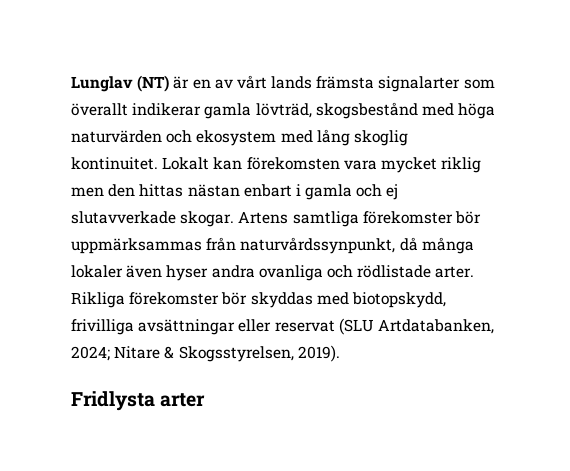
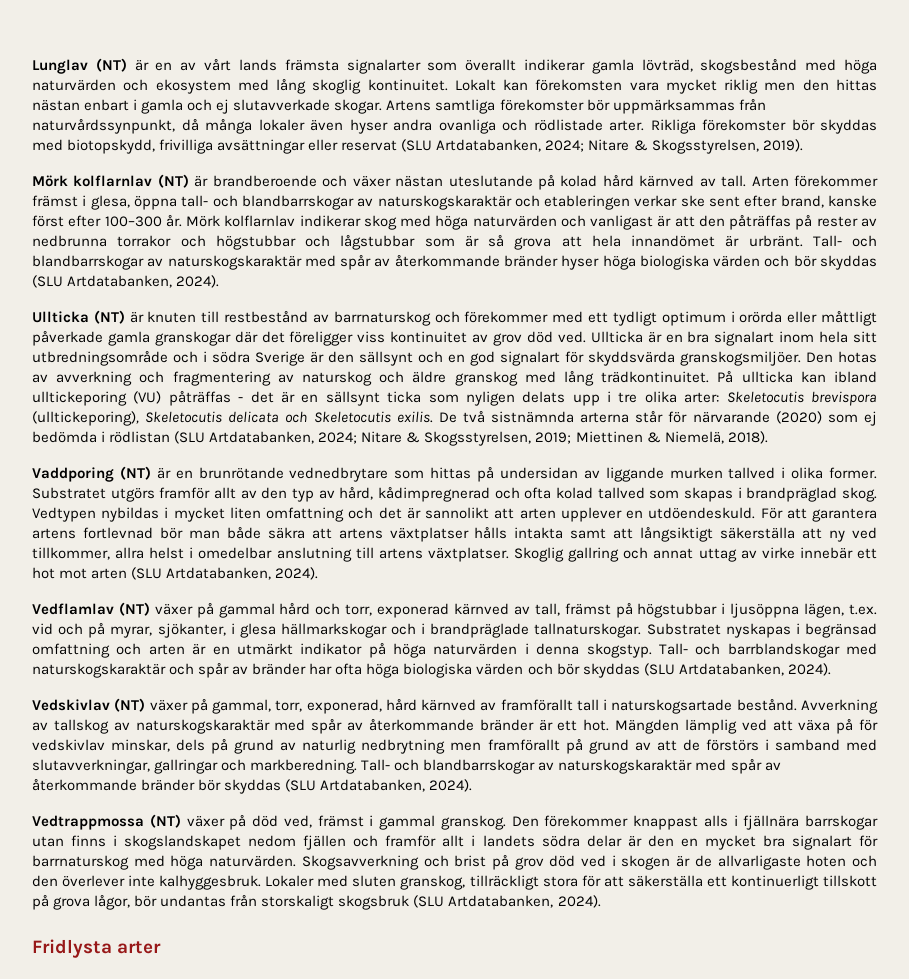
(340, 353) none -> [32,174,878,190] [32,195,877,210] [32,214,878,230] [32,234,877,250] [32,254,878,270] [32,275,220,288] [32,310,878,326] [32,330,878,346] [32,350,877,366] [32,370,878,386] [32,390,878,406] [32,410,877,426] [32,431,768,446] [32,466,877,482] [32,486,877,502] [32,507,878,522] [32,526,878,542] [32,547,878,562] [32,567,319,580] [32,602,878,618] [32,622,877,638] [32,642,877,658] [32,662,831,678] [32,698,878,714] [32,718,879,734] [32,738,877,754] [32,758,781,774] [32,778,473,794] [32,814,878,830] [32,835,879,850] [32,854,878,870] [32,875,878,890] [32,894,601,910] // Mörk kolflarnlav (NT) är brandberoende och växer nästan uteslutande på kolad hård kärnved av tall. Arten förekommer främst i glesa, öppna tall- och blandbarrskogar av naturskogskaraktär och etableringen verkar ske sent efter brand, kanske först efter 100–300 år. Mörk kolflarnlav indikerar skog med höga naturvärden och vanligast är att den påträffas på rester av nedbrunna torrakor och högstubbar och lågstubbar som är så grova att hela innandömet är urbränt. Tall- och blandbarrskogar av naturskogskaraktär med spår av återkommande bränder hyser höga biologiska värden och bör skyddas (SLU Artdatabanken, 2024). // Ullticka (NT) är knuten till restbestånd av barrnaturskog och förekommer med ett tydligt optimum i orörda eller måttligt påverkade gamla granskogar där det föreligger viss kontinuitet av grov död ved. Ullticka är en bra signalart inom hela sitt utbredningsområde och i södra Sverige är den sällsynt och en god signalart för skyddsvärda granskogsmiljöer. Den hotas av avverkning och fragmentering av naturskog och äldre granskog med lång trädkontinuitet. På ullticka kan ibland ulltickeporing (VU) påträffas - det är en sällsynt ticka som nyligen delats upp i tre olika arter: Skeletocutis brevispora (ulltickeporing), Skeletocutis delicata och Skeletocutis exilis. De två sistnämnda arterna står för närvarande (2020) som ej bedömda i rödlistan (SLU Artdatabanken, 2024; Nitare & Skogsstyrelsen, 2019; Miettinen & Niemelä, 2018). // Vaddporing (NT) är en brunrötande vednedbrytare som hittas på undersidan av liggande murken tallved i olika former. Substratet utgörs framför allt av den typ av hård, kådimpregnerad och ofta kolad tallved som skapas i brandpräglad skog. Vedtypen nybildas i mycket liten omfattning och det är sannolikt att arten upplever en utdöendeskuld. För att garantera artens fortlevnad bör man både säkra att artens växtplatser hålls intakta samt att långsiktigt säkerställa att ny ved tillkommer, allra helst i omedelbar anslutning till artens växtplatser. Skoglig gallring och annat uttag av virke innebär ett hot mot arten (SLU Artdatabanken, 2024). // Vedflamlav (NT) växer på gammal hård och torr, exponerad kärnved av tall, främst på högstubbar i ljusöppna lägen, t.ex. vid och på myrar, sjökanter, i glesa hällmarkskogar och i brandpräglade tallnaturskogar. Substratet nyskapas i begränsad omfattning och arten är en utmärkt indikator på höga naturvärden i denna skogstyp. Tall- och barrblandskogar med naturskogskaraktär och spår av bränder har ofta höga biologiska värden och bör skyddas (SLU Artdatabanken, 2024). // Vedskivlav (NT) växer på gammal, torr, exponerad, hård kärnved av framförallt tall i naturskogsartade bestånd. Avverkning av tallskog av naturskogskaraktär med spår av återkommande bränder är ett hot. Mängden lämplig ved att växa på för vedskivlav minskar, dels på grund av naturlig nedbrytning men framförallt på grund av att de förstörs i samband med slutavverkningar, gallringar och markberedning. Tall- och blandbarrskogar av naturskogskaraktär med spår av återkommande bränder bör skyddas (SLU Artdatabanken, 2024). // Vedtrappmossa (NT) växer på död ved, främst i gammal granskog. Den förekommer knappast alls i fjällnära barrskogar utan finns i skogslandskapet nedom fjällen och framför allt i landets södra delar är den en mycket bra signalart för barrnaturskog med höga naturvärden. Skogsavverkning och brist på grov död ved i skogen är de allvarligaste hoten och den överlever inte kalhyggesbruk. Lokaler med sluten granskog, tillräckligt stora för att säkerställa ett kontinuerligt tillskott på grova lågor, bör undantas från storskaligt skogsbruk (SLU Artdatabanken, 2024).

